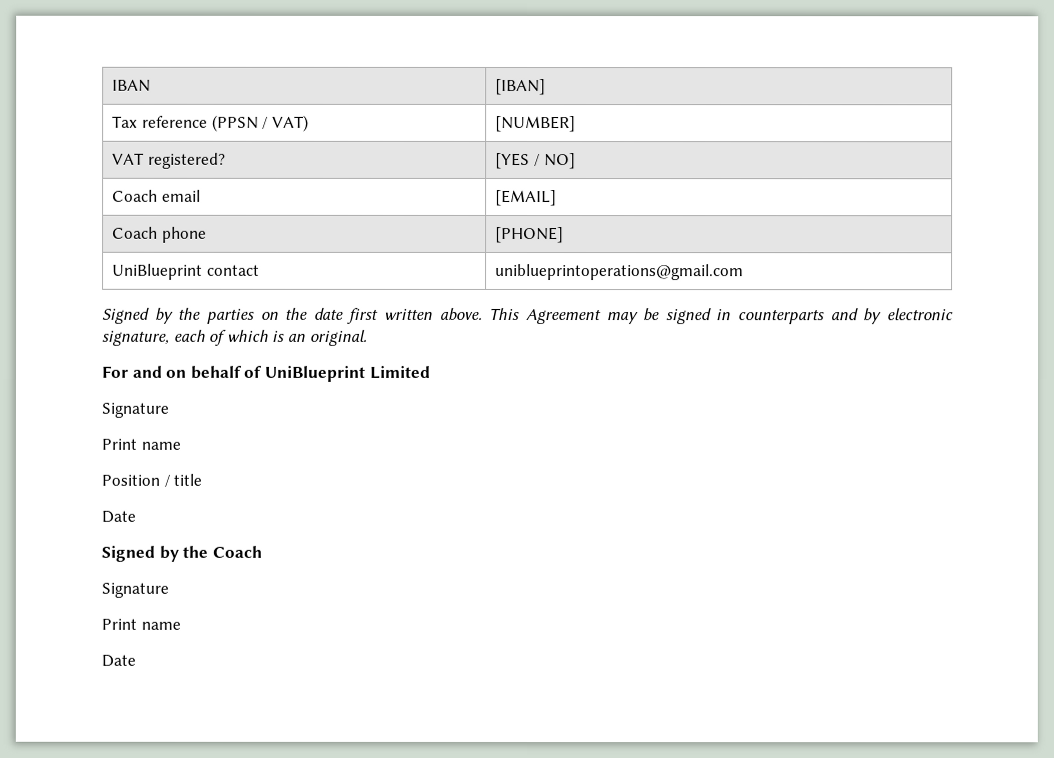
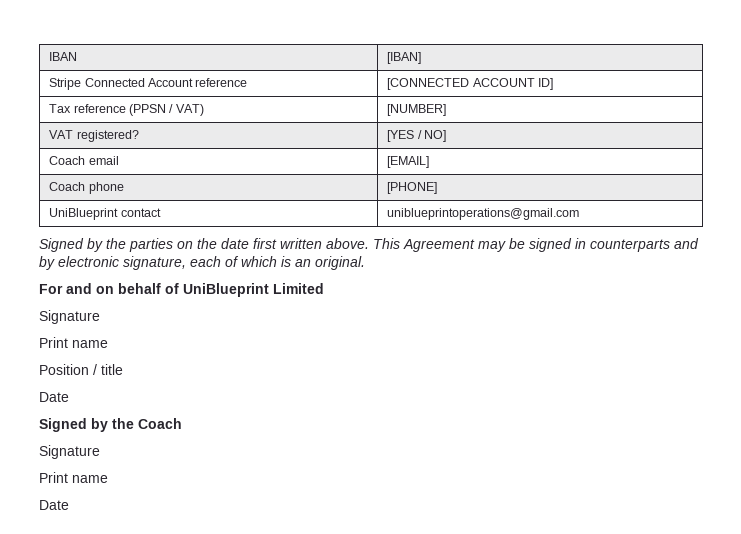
(547, 87) none -> [49,78,248,90] [387,78,553,90] // Stripe Connected Account reference | [CONNECTED ACCOUNT ID]

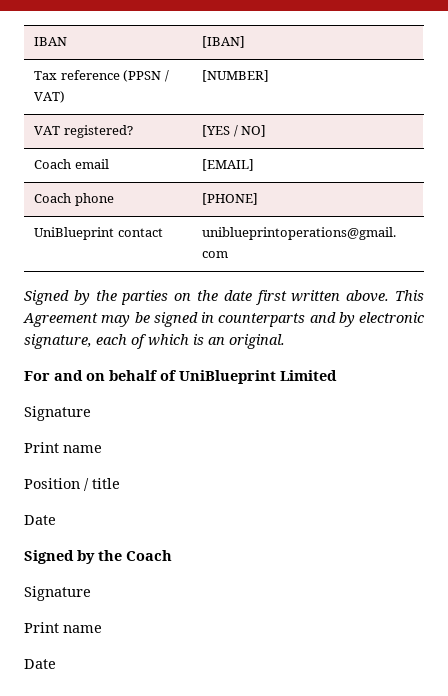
[49,78,248,90] [387,78,553,90] // Stripe Connected Account reference | [CONNECTED ACCOUNT ID] -> (246, 42) none

